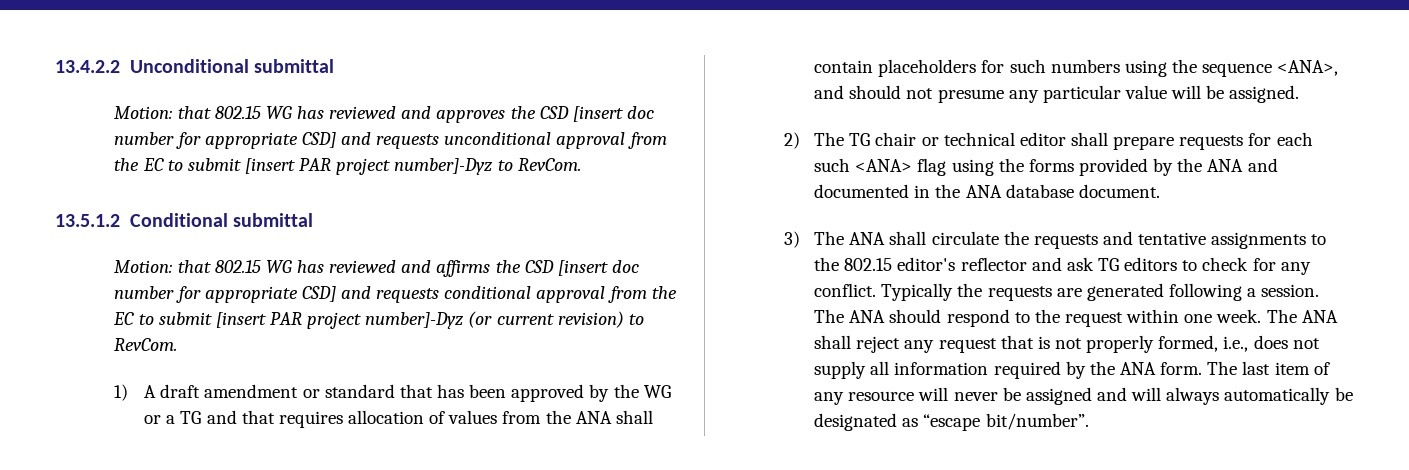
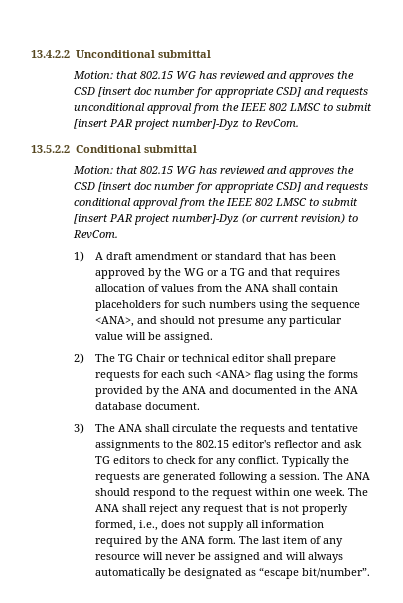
[142,158,164,171] EC -> [239,103,321,111] IEEE 802 LMSC
[55,214,120,227] 13.5.1.2 -> [31,145,70,153] 13.5.2.2
[436,260,491,277] affirms -> [288,168,334,177] approves
[113,312,135,325] EC -> [225,198,307,206] IEEE 802 LMSC
[875,132,917,146] chair -> [136,354,167,362] Chair

